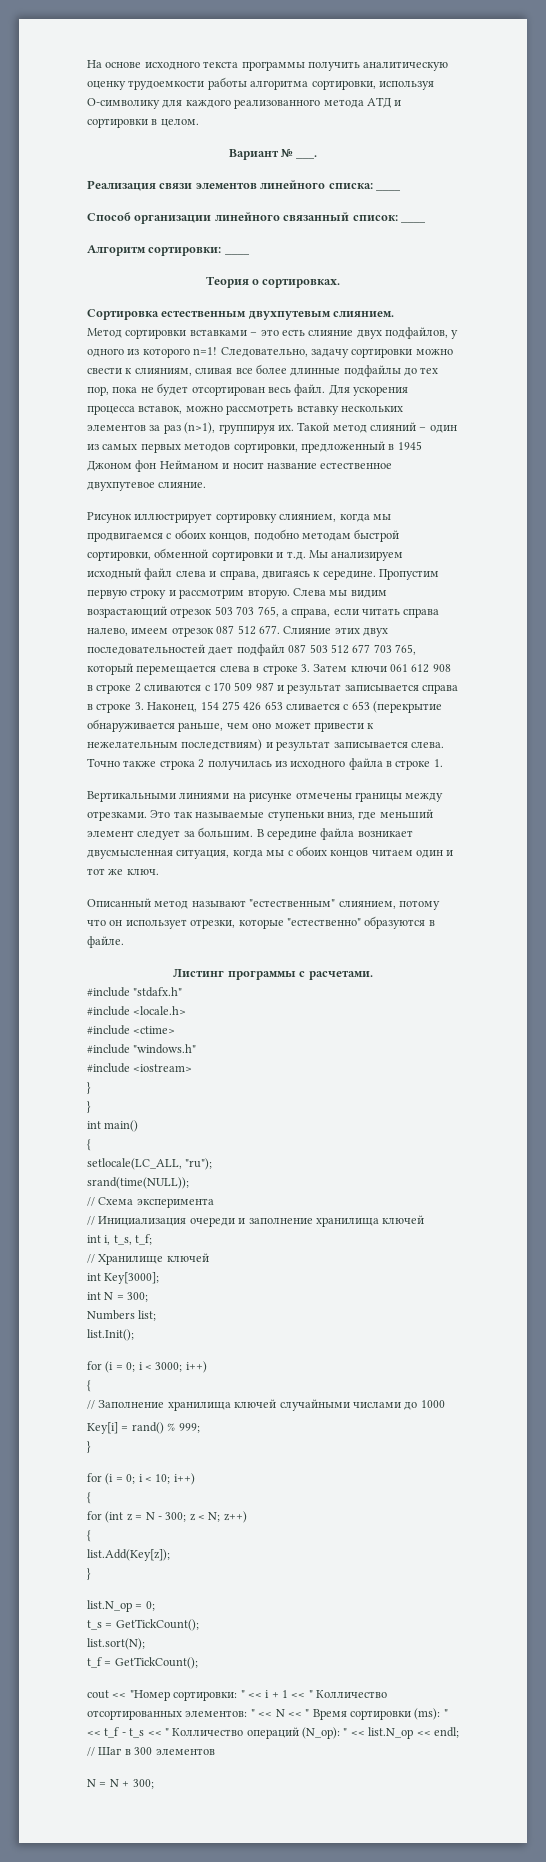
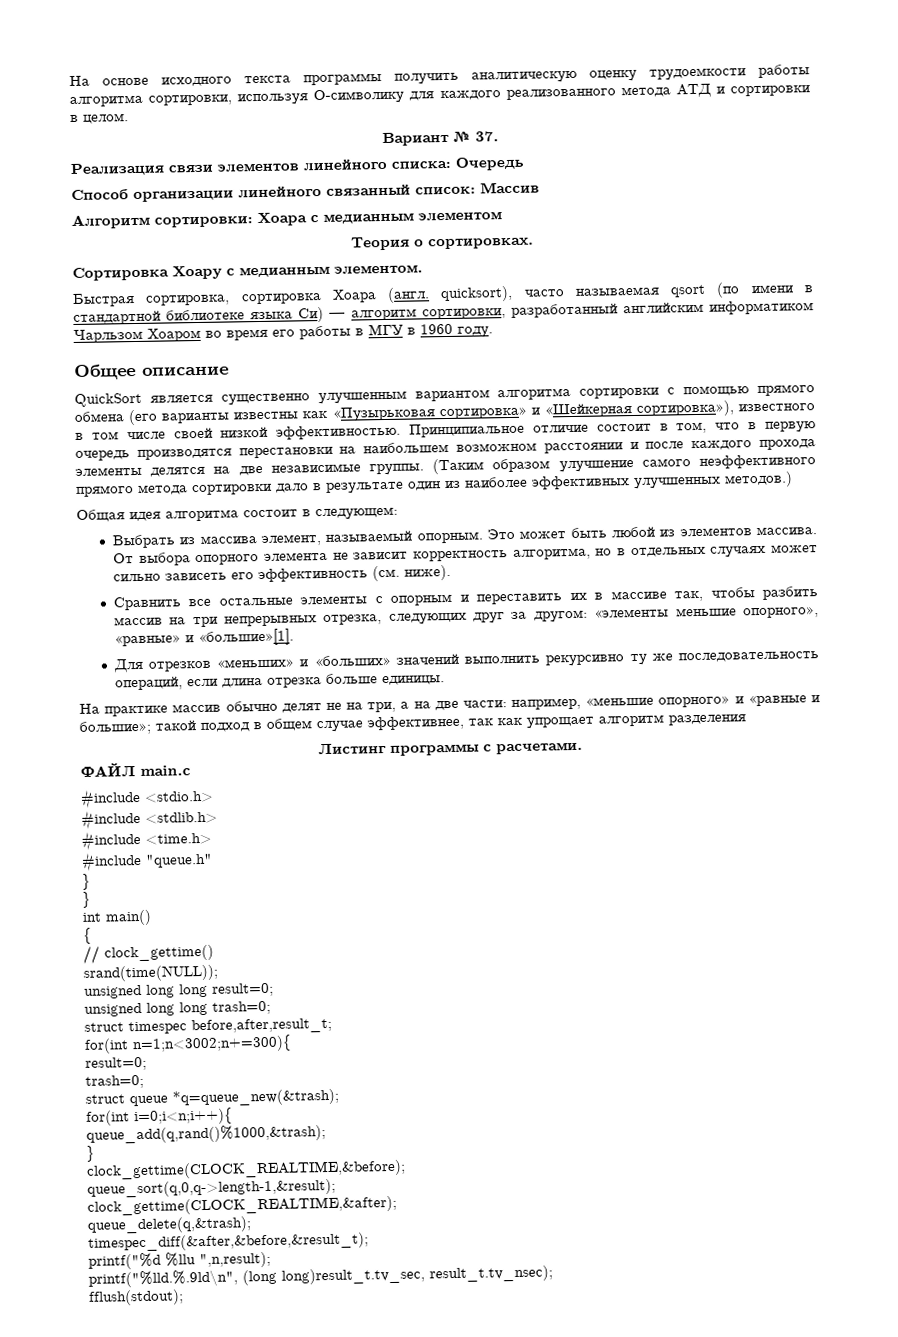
[296,155,318,159] ___. -> [475,131,499,142] 37.
[375,189,401,191] ____ -> [455,156,525,171] Очередь
[400,221,426,223] ____ -> [480,181,540,194] Массив
[224,253,250,255] ____ -> [257,211,502,227] Хоара с медианным элементом
[161,310,395,320] [87,327,459,339] [87,347,453,358] [87,364,439,377] [87,383,408,396] [87,405,403,415] [87,422,457,434] [87,441,422,453] [87,460,393,472] [87,481,207,491] [87,512,391,523] [87,529,400,542] [87,548,404,561] [87,568,439,580] [87,588,387,599] [87,606,440,618] [87,625,388,637] [87,644,416,656] [87,663,451,675] [87,682,459,694] [87,701,443,713] [87,719,375,732] [87,739,444,751] [87,758,443,770] [87,791,444,802] [87,809,433,821] [87,827,413,840] [87,846,454,859] [87,868,159,875] [87,898,440,910] [87,916,435,929] [87,936,124,948] естественным двухпутевым слиянием. // Метод сортировки вставками – это есть слияние двух подфайлов, у одного из которого n=1! Следовательно, задачу сортировки можно свести к слияниям, сливая все более длинные подфайлы до тех пор, пока не будет отсортирован весь файл. Для ускорения процесса вставок, можно рассмотреть вставку нескольких элементов за раз (n>1), группируя их. Такой метод слияний – один из самых первых методов сортировки, предложенный в 1945 Джоном фон Нейманом и носит название естественное двухпутевое слияние. // Рисунок иллюстрирует сортировку слиянием, когда мы продвигаемся с обоих концов, подобно методам быстрой сортировки, обменной сортировки и т.д. Мы анализируем исходный файл слева и справа, двигаясь к середине. Пропустим первую строку и рассмотрим вторую. Слева мы видим возрастающий отрезок 503 703 765, а справа, если читать справа налево, имеем отрезок 087 512 677. Слияние этих двух последовательностей дает подфайл 087 503 512 677 703 765, который перемещается слева в строке 3. Затем ключи 061 612 908 в строке 2 сливаются с 170 509 987 и результат записывается справа в строке 3. Наконец, 154 275 426 653 сливается с 653 (перекрытие обнаруживается раньше, чем оно может привести к нежелательным последствиям) и результат записывается слева. Точно также строка 2 получилась из исходного файла в строке 1. // Вертикальными линиями на рисунке отмечены границы между отрезками. Это так называемые ступеньки вниз, где меньший элемент следует за большим. В середине файла возникает двусмысленная ситуация, когда мы с обоих концов читаем один и тот же ключ. // Описанный метод называют "естественным" слиянием, потому что он использует отрезки, которые "естественно" образуются в файле. -> [172,264,423,280] [72,282,814,307] [73,300,814,325] [73,323,493,343] [74,364,229,380] [74,384,816,407] [74,400,816,426] [75,421,816,440] [75,439,816,461] [75,454,816,477] [76,471,793,497] [76,506,398,522] [111,526,817,549] [112,544,819,566] [112,564,451,583] [112,586,818,611] [113,606,819,628] [113,628,294,647] [112,651,819,673] [114,673,445,691] [79,694,820,717] [79,714,746,735] Хоару с медианным элементом. // Быстрая сортировка, сортировка Хоара (англ. quicksort), часто называемая qsort (по имени в стандартной библиотеке языка Си) — алгоритм сортировки, разработанный английским информатиком Чарльзом Хоаром во время его работы в МГУ в 1960 году. // Общее описание // QuickSort является существенно улучшенным вариантом алгоритма сортировки с помощью прямого обмена (его варианты известны как «Пузырьковая сортировка» и «Шейкерная сортировка»), известного в том числе своей низкой эффективностью. Принципиальное отличие состоит в том, что в первую очередь производятся перестановки на наибольшем возможном расстоянии и после каждого прохода элементы делятся на две независимые группы. (Таким образом улучшение самого неэффективного прямого метода сортировки дало в результате один из наиболее эффективных улучшенных методов.) // Общая идея алгоритма состоит в следующем: // Выбрать из массива элемент, называемый опорным. Это может быть любой из элементов массива. От выбора опорного элемента не зависит корректность алгоритма, но в отдельных случаях может сильно зависеть его эффективность (см. ниже). // Сравнить все остальные элементы с опорным и переставить их в массиве так, чтобы разбить массив на три непрерывных отрезка, следующих друг за другом: «элементы меньшие опорного», «равные» и «большие»[1]. // Для отрезков «меньших» и «больших» значений выполнить рекурсивно ту же последовательность операций, если длина отрезка больше единицы. // На практике массив обычно делят не на три, а на две части: например, «меньшие опорного» и «равные и большие»; такой подход в общем случае эффективнее, так как упрощает алгоритм разделения
[87,987,183,997] [87,1006,187,1016] [87,1025,176,1035] [87,1044,197,1054] [87,1063,193,1073] #include "stdafx.h" // #include <locale.h> // #include <ctime> // #include "windows.h" // #include <iostream> -> [80,763,191,778] [80,788,214,809] [81,809,218,830] [81,830,212,851] [81,851,213,872] ФАЙЛ main.c // #include <stdio.h> // #include <stdlib.h> // #include <time.h> // #include "queue.h"
[87,1158,213,1170] setlocale(LC_ALL, "ru"); -> [83,944,214,964] // clock_gettime()
[87,1197,214,1208] [87,1215,425,1227] [87,1234,153,1245] [87,1253,209,1265] [87,1272,160,1284] [87,1292,149,1302] [87,1310,157,1321] [87,1329,134,1341] [87,1361,207,1373] [87,1380,91,1392] [87,1399,445,1411] [87,1422,200,1434] [87,1441,91,1453] [87,1473,195,1485] [87,1492,91,1504] [87,1511,247,1523] [87,1530,91,1542] [87,1549,170,1561] [87,1568,91,1580] [87,1600,155,1612] [87,1619,199,1631] [87,1638,145,1650] [87,1657,198,1669] [87,1690,388,1701] [87,1708,448,1720] [87,1727,459,1739] [87,1747,215,1756] [87,1779,154,1789] // Схема эксперимента // // Инициализация очереди и заполнение хранилища ключей // int i, t_s, t_f; // // Хранилище ключей // int Key[3000]; // int N = 300; // Numbers list; // list.Init(); // for (i = 0; i < 3000; i++) // { // // Заполнение хранилища ключей случайными числами до 1000 // Key[i] = rand() % 999; // } // for (i = 0; i < 10; i++) // { // for (int z = N - 300; z < N; z++) // { // list.Add(Key[z]); // } // list.N_op = 0; // t_s = GetTickCount(); // list.sort(N); // t_f = GetTickCount(); // cout << "Номер сортировки: " << i + 1 << " Колличество отсортированных элементов: " << N << " Время сортировки (ms): " << t_f - t_s << " Колличество операций (N_op): " << list.N_op << endl; // Шаг в 300 элементов // N = N + 300; -> [84,982,274,999] [84,1000,271,1017] [84,1017,332,1035] [84,1034,292,1054] [85,1056,147,1071] [85,1074,144,1089] [85,1088,339,1107] [86,1107,233,1126] [86,1124,326,1144] [86,1145,95,1162] [86,1159,406,1180] [87,1178,336,1198] [87,1195,397,1216] [87,1216,252,1234] [88,1232,369,1252] [88,1251,271,1270] [88,1265,553,1288] [88,1289,184,1306] unsigned long long result=0; // unsigned long long trash=0; // struct timespec before,after,result_t; // for(int n=1;n<3002;n+=300){ // result=0; // trash=0; // struct queue *q=queue_new(&trash); // for(int i=0;i<n;i++){ // queue_add(q,rand()%1000,&trash); // } // clock_gettime(CLOCK_REALTIME,&before); // queue_sort(q,0,q->length-1,&result); // clock_gettime(CLOCK_REALTIME,&after); // queue_delete(q,&trash); // timespec_diff(&after,&before,&result_t); // printf("%d %llu ",n,result); // printf("%lld.%.9ld\n", (long long)result_t.tv_sec, result_t.tv_nsec); // fflush(stdout);

